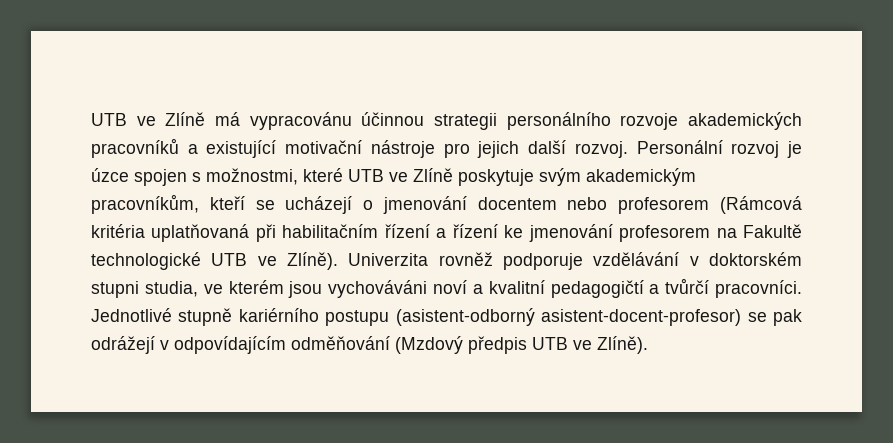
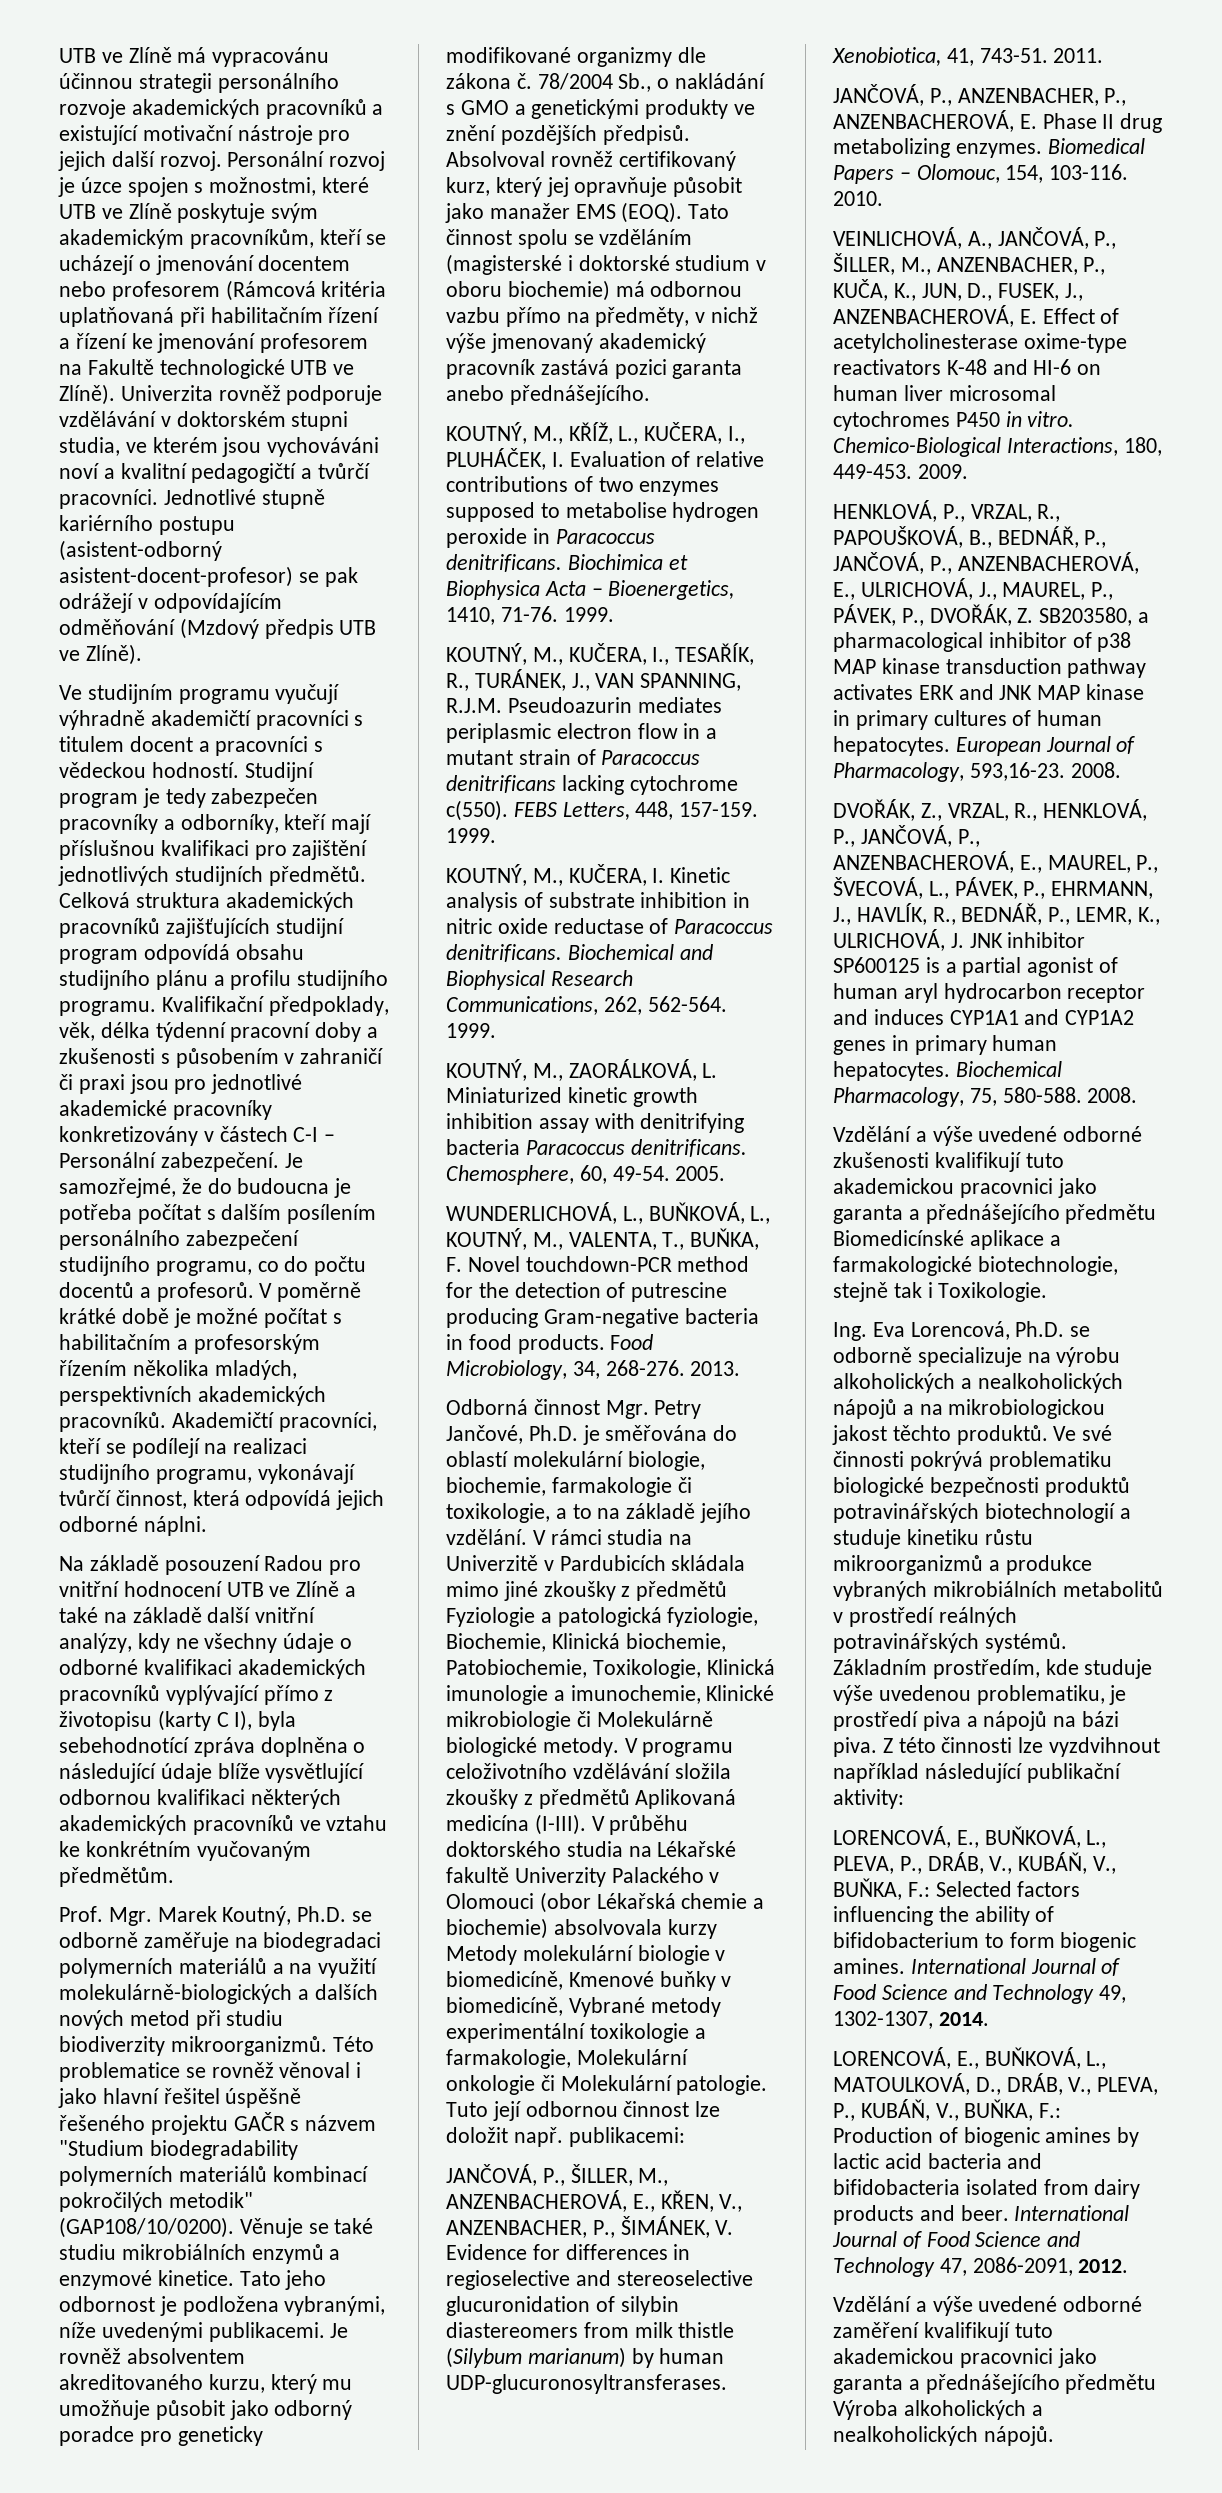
(648, 345) none -> [59,684,340,704] [59,710,364,730] [59,736,324,756] [59,762,314,782] [59,788,319,808] [59,814,372,834] [59,840,368,860] [58,866,366,886] [59,892,354,912] [59,918,344,938] [59,944,304,964] [59,970,389,990] [59,996,389,1016] [59,1022,379,1042] [59,1048,384,1068] [59,1074,303,1094] [59,1100,272,1120] [59,1126,336,1146] [59,1152,303,1172] [59,1178,352,1198] [59,1204,377,1224] [59,1230,299,1250] [59,1256,367,1276] [59,1282,362,1302] [59,1308,343,1328] [59,1334,320,1354] [59,1360,297,1380] [59,1386,326,1406] [59,1412,377,1432] [59,1438,308,1458] [59,1464,355,1484] [59,1490,385,1510] [59,1516,207,1536] [59,1555,362,1575] [59,1581,357,1597] [59,1607,316,1623] [59,1633,353,1653] [59,1659,366,1679] [59,1685,334,1705] [59,1710,297,1731] [59,1737,366,1757] [59,1763,365,1783] [59,1789,341,1809] [59,1815,388,1835] [59,1841,311,1861] [59,1867,174,1887] [59,1906,373,1926] [59,1932,382,1952] [59,1958,378,1978] [59,1984,378,2004] [59,2010,284,2030] [59,2036,374,2056] [59,2062,362,2082] [58,2088,302,2108] [59,2112,377,2135] [59,2140,298,2160] [59,2166,368,2186] [59,2192,253,2212] [59,2217,374,2238] [59,2244,341,2264] [59,2270,327,2290] [59,2296,386,2316] [59,2322,349,2342] [59,2348,245,2364] [59,2374,353,2394] [59,2400,353,2420] [59,2426,263,2446] [446,47,706,67] [446,73,766,92] [446,99,756,119] [446,125,690,145] [446,151,736,171] [446,177,743,197] [445,202,730,223] [446,229,693,249] [446,254,767,275] [446,280,743,301] [446,307,759,327] [446,333,706,353] [446,359,743,379] [446,385,650,405] [446,422,746,444] [446,448,765,470] [446,476,720,496] [446,502,760,522] [446,528,655,548] [446,554,688,572] [446,580,735,600] [446,606,614,625] [446,643,755,665] [446,669,742,691] [446,697,722,713] [446,723,718,743] [446,749,701,765] [446,775,738,795] [446,800,759,821] [446,828,496,843] [446,864,731,886] [446,892,751,912] [446,918,774,934] [446,944,713,962] [446,970,633,990] [446,996,727,1015] [446,1023,496,1038] [446,1059,718,1081] [446,1087,698,1107] [446,1113,745,1133] [446,1139,747,1157] [446,1165,726,1185] [446,1202,771,1224] [446,1228,760,1250] [446,1256,750,1272] [446,1282,728,1302] [446,1308,759,1328] [446,1334,654,1354] [446,1360,741,1380] [446,1399,702,1419] [446,1425,738,1445] [446,1451,705,1471] [446,1477,692,1497] [446,1503,752,1523] [446,1529,693,1545] [446,1555,746,1571] [446,1581,728,1601] [446,1607,759,1627] [446,1633,726,1652] [446,1659,775,1679] [446,1685,775,1705] [446,1711,713,1731] [446,1737,734,1757] [446,1763,731,1779] [446,1789,737,1809] [446,1814,689,1835] [446,1841,737,1857] [446,1867,720,1887] [446,1892,765,1913] [446,1918,717,1939] [446,1945,726,1965] [446,1971,732,1991] [446,1997,721,2017] [446,2023,706,2043] [446,2049,688,2069] [446,2075,768,2095] [446,2101,721,2121] [446,2127,685,2147] [446,2164,669,2186] [446,2190,743,2212] [446,2216,734,2238] [446,2244,691,2260] [446,2270,753,2290] [446,2296,679,2316] [446,2322,735,2338] [446,2347,725,2368] [446,2374,727,2394] [832,47,1104,66] [833,84,1127,106] [833,110,1163,133] [833,138,1145,158] [833,164,1129,184] [833,191,883,206] [833,227,1117,249] [833,253,1106,275] [833,279,1084,301] [833,305,1120,327] [833,333,1127,353] [833,359,1102,375] [833,385,1056,401] [833,411,1075,431] [833,437,1162,457] [833,464,968,479] [833,500,1061,522] [833,526,1107,548] [833,552,1139,574] [833,578,1114,600] [833,604,1150,626] [833,632,1132,652] [833,658,1147,678] [833,684,1145,700] [833,710,1103,730] [833,736,1136,756] [833,762,1121,782] [833,799,1148,821] [833,825,980,847] [833,851,1159,873] [833,877,1154,899] [833,903,1160,925] [833,929,1086,951] [833,957,1119,977] [833,983,1146,1003] [833,1009,1135,1025] [833,1035,1058,1055] [833,1061,1062,1081] [833,1087,1138,1107] [833,1126,1143,1146] [833,1152,1064,1172] [833,1178,1097,1198] [833,1204,1157,1224] [833,1230,1061,1250] [833,1256,1118,1276] [833,1282,1048,1302] [833,1321,1091,1341] [833,1347,1121,1367] [833,1373,1123,1393] [833,1399,1106,1419] [832,1425,1113,1445] [833,1451,1112,1471] [833,1477,1130,1497] [833,1503,1131,1523] [833,1529,1033,1549] [833,1555,1092,1575] [833,1581,1163,1601] [833,1607,1017,1627] [833,1633,1067,1653] [833,1659,1153,1679] [833,1685,1127,1705] [833,1711,1120,1731] [833,1737,1161,1757] [833,1763,1121,1783] [833,1789,904,1809] [833,1826,1107,1848] [833,1852,1117,1874] [833,1878,1081,1900] [833,1906,1055,1926] [833,1932,1137,1952] [833,1958,1121,1976] [833,1984,1127,2004] [833,2011,989,2029] [833,2047,1107,2069] [833,2073,1159,2095] [833,2099,1062,2121] [833,2127,1140,2147] [833,2153,1043,2169] [833,2179,1141,2199] [833,2205,1130,2225] [832,2231,1081,2249] [833,2257,1129,2277] [833,2296,1143,2316] [833,2322,1053,2342] [833,2348,1097,2368] [833,2374,1157,2394] [833,2400,1043,2420] [833,2426,1054,2446] // Ve studijním programu vyučují výhradně akademičtí pracovníci s titulem docent a pracovníci s vědeckou hodností. Studijní program je tedy zabezpečen pracovníky a odborníky, kteří mají příslušnou kvalifikaci pro zajištění jednotlivých studijních předmětů. Celková struktura akademických pracovníků zajišťujících studijní program odpovídá obsahu studijního plánu a profilu studijního programu. Kvalifikační předpoklady, věk, délka týdenní pracovní doby a zkušenosti s působením v zahraničí či praxi jsou pro jednotlivé akademické pracovníky konkretizovány v částech C-I – Personální zabezpečení. Je samozřejmé, že do budoucna je potřeba počítat s dalším posílením personálního zabezpečení studijního programu, co do počtu docentů a profesorů. V poměrně krátké době je možné počítat s habilitačním a profesorským řízením několika mladých, perspektivních akademických pracovníků. Akademičtí pracovníci, kteří se podílejí na realizaci studijního programu, vykonávají tvůrčí činnost, která odpovídá jejich odborné náplni. // Na základě posouzení Radou pro vnitřní hodnocení UTB ve Zlíně a také na základě další vnitřní analýzy, kdy ne všechny údaje o odborné kvalifikaci akademických pracovníků vyplývající přímo z životopisu (karty C I), byla sebehodnotící zpráva doplněna o následující údaje blíže vysvětlující odbornou kvalifikaci některých akademických pracovníků ve vztahu ke konkrétním vyučovaným předmětům. // Prof. Mgr. Marek Koutný, Ph.D. se odborně zaměřuje na biodegradaci polymerních materiálů a na využití molekulárně-biologických a dalších nových metod při studiu biodiverzity mikroorganizmů. Této problematice se rovněž věnoval i jako hlavní řešitel úspěšně řešeného projektu GAČR s názvem "Studium biodegradability polymerních materiálů kombinací pokročilých metodik" (GAP108/10/0200). Věnuje se také studiu mikrobiálních enzymů a enzymové kinetice. Tato jeho odbornost je podložena vybranými, níže uvedenými publikacemi. Je rovněž absolventem akreditovaného kurzu, který mu umožňuje působit jako odborný poradce pro geneticky modifikované organizmy dle zákona č. 78/2004 Sb., o nakládání s GMO a genetickými produkty ve znění pozdějších předpisů. Absolvoval rovněž certifikovaný kurz, který jej opravňuje působit jako manažer EMS (EOQ). Tato činnost spolu se vzděláním (magisterské i doktorské studium v oboru biochemie) má odbornou vazbu přímo na předměty, v nichž výše jmenovaný akademický pracovník zastává pozici garanta anebo přednášejícího. // KOUTNÝ, M., KŘÍŽ, L., KUČERA, I., PLUHÁČEK, I. Evaluation of relative contributions of two enzymes supposed to metabolise hydrogen peroxide in Paracoccus denitrificans. Biochimica et Biophysica Acta – Bioenergetics, 1410, 71-76. 1999. // KOUTNÝ, M., KUČERA, I., TESAŘÍK, R., TURÁNEK, J., VAN SPANNING, R.J.M. Pseudoazurin mediates periplasmic electron flow in a mutant strain of Paracoccus denitrificans lacking cytochrome c(550). FEBS Letters, 448, 157-159. 1999. // KOUTNÝ, M., KUČERA, I. Kinetic analysis of substrate inhibition in nitric oxide reductase of Paracoccus denitrificans. Biochemical and Biophysical Research Communications, 262, 562-564. 1999. // KOUTNÝ, M., ZAORÁLKOVÁ, L. Miniaturized kinetic growth inhibition assay with denitrifying bacteria Paracoccus denitrificans. Chemosphere, 60, 49-54. 2005. // WUNDERLICHOVÁ, L., BUŇKOVÁ, L., KOUTNÝ, M., VALENTA, T., BUŇKA, F. Novel touchdown-PCR method for the detection of putrescine producing Gram-negative bacteria in food products. Food Microbiology, 34, 268-276. 2013. // Odborná činnost Mgr. Petry Jančové, Ph.D. je směřována do oblastí molekulární biologie, biochemie, farmakologie či toxikologie, a to na základě jejího vzdělání. V rámci studia na Univerzitě v Pardubicích skládala mimo jiné zkoušky z předmětů Fyziologie a patologická fyziologie, Biochemie, Klinická biochemie, Patobiochemie, Toxikologie, Klinická imunologie a imunochemie, Klinické mikrobiologie či Molekulárně biologické metody. V programu celoživotního vzdělávání složila zkoušky z předmětů Aplikovaná medicína (I-III). V průběhu doktorského studia na Lékařské fakultě Univerzity Palackého v Olomouci (obor Lékařská chemie a biochemie) absolvovala kurzy Metody molekulární biologie v biomedicíně, Kmenové buňky v biomedicíně, Vybrané metody experimentální toxikologie a farmakologie, Molekulární onkologie či Molekulární patologie. Tuto její odbornou činnost lze doložit např. publikacemi: // JANČOVÁ, P., ŠILLER, M., ANZENBACHEROVÁ, E., KŘEN, V., ANZENBACHER, P., ŠIMÁNEK, V. Evidence for differences in regioselective and stereoselective glucuronidation of silybin diastereomers from milk thistle (Silybum marianum) by human UDP-glucuronosyltransferases. Xenobiotica, 41, 743-51. 2011. // JANČOVÁ, P., ANZENBACHER, P., ANZENBACHEROVÁ, E. Phase II drug metabolizing enzymes. Biomedical Papers – Olomouc, 154, 103-116. 2010. // VEINLICHOVÁ, A., JANČOVÁ, P., ŠILLER, M., ANZENBACHER, P., KUČA, K., JUN, D., FUSEK, J., ANZENBACHEROVÁ, E. Effect of acetylcholinesterase oxime-type reactivators K-48 and HI-6 on human liver microsomal cytochromes P450 in vitro. Chemico-Biological Interactions, 180, 449-453. 2009. // HENKLOVÁ, P., VRZAL, R., PAPOUŠKOVÁ, B., BEDNÁŘ, P., JANČOVÁ, P., ANZENBACHEROVÁ, E., ULRICHOVÁ, J., MAUREL, P., PÁVEK, P., DVOŘÁK, Z. SB203580, a pharmacological inhibitor of p38 MAP kinase transduction pathway activates ERK and JNK MAP kinase in primary cultures of human hepatocytes. European Journal of Pharmacology, 593,16-23. 2008. // DVOŘÁK, Z., VRZAL, R., HENKLOVÁ, P., JANČOVÁ, P., ANZENBACHEROVÁ, E., MAUREL, P., ŠVECOVÁ, L., PÁVEK, P., EHRMANN, J., HAVLÍK, R., BEDNÁŘ, P., LEMR, K., ULRICHOVÁ, J. JNK inhibitor SP600125 is a partial agonist of human aryl hydrocarbon receptor and induces CYP1A1 and CYP1A2 genes in primary human hepatocytes. Biochemical Pharmacology, 75, 580-588. 2008. // Vzdělání a výše uvedené odborné zkušenosti kvalifikují tuto akademickou pracovnici jako garanta a přednášejícího předmětu Biomedicínské aplikace a farmakologické biotechnologie, stejně tak i Toxikologie. // Ing. Eva Lorencová, Ph.D. se odborně specializuje na výrobu alkoholických a nealkoholických nápojů a na mikrobiologickou jakost těchto produktů. Ve své činnosti pokrývá problematiku biologické bezpečnosti produktů potravinářských biotechnologií a studuje kinetiku růstu mikroorganizmů a produkce vybraných mikrobiálních metabolitů v prostředí reálných potravinářských systémů. Základním prostředím, kde studuje výše uvedenou problematiku, je prostředí piva a nápojů na bázi piva. Z této činnosti lze vyzdvihnout například následující publikační aktivity: // LORENCOVÁ, E., BUŇKOVÁ, L., PLEVA, P., DRÁB, V., KUBÁŇ, V., BUŇKA, F.: Selected factors influencing the ability of bifidobacterium to form biogenic amines. International Journal of Food Science and Technology 49, 1302-1307, 2014. // LORENCOVÁ, E., BUŇKOVÁ, L., MATOULKOVÁ, D., DRÁB, V., PLEVA, P., KUBÁŇ, V., BUŇKA, F.: Production of biogenic amines by lactic acid bacteria and bifidobacteria isolated from dairy products and beer. International Journal of Food Science and Technology 47, 2086-2091, 2012. // Vzdělání a výše uvedené odborné zaměření kvalifikují tuto akademickou pracovnici jako garanta a přednášejícího předmětu Výroba alkoholických a nealkoholických nápojů.

